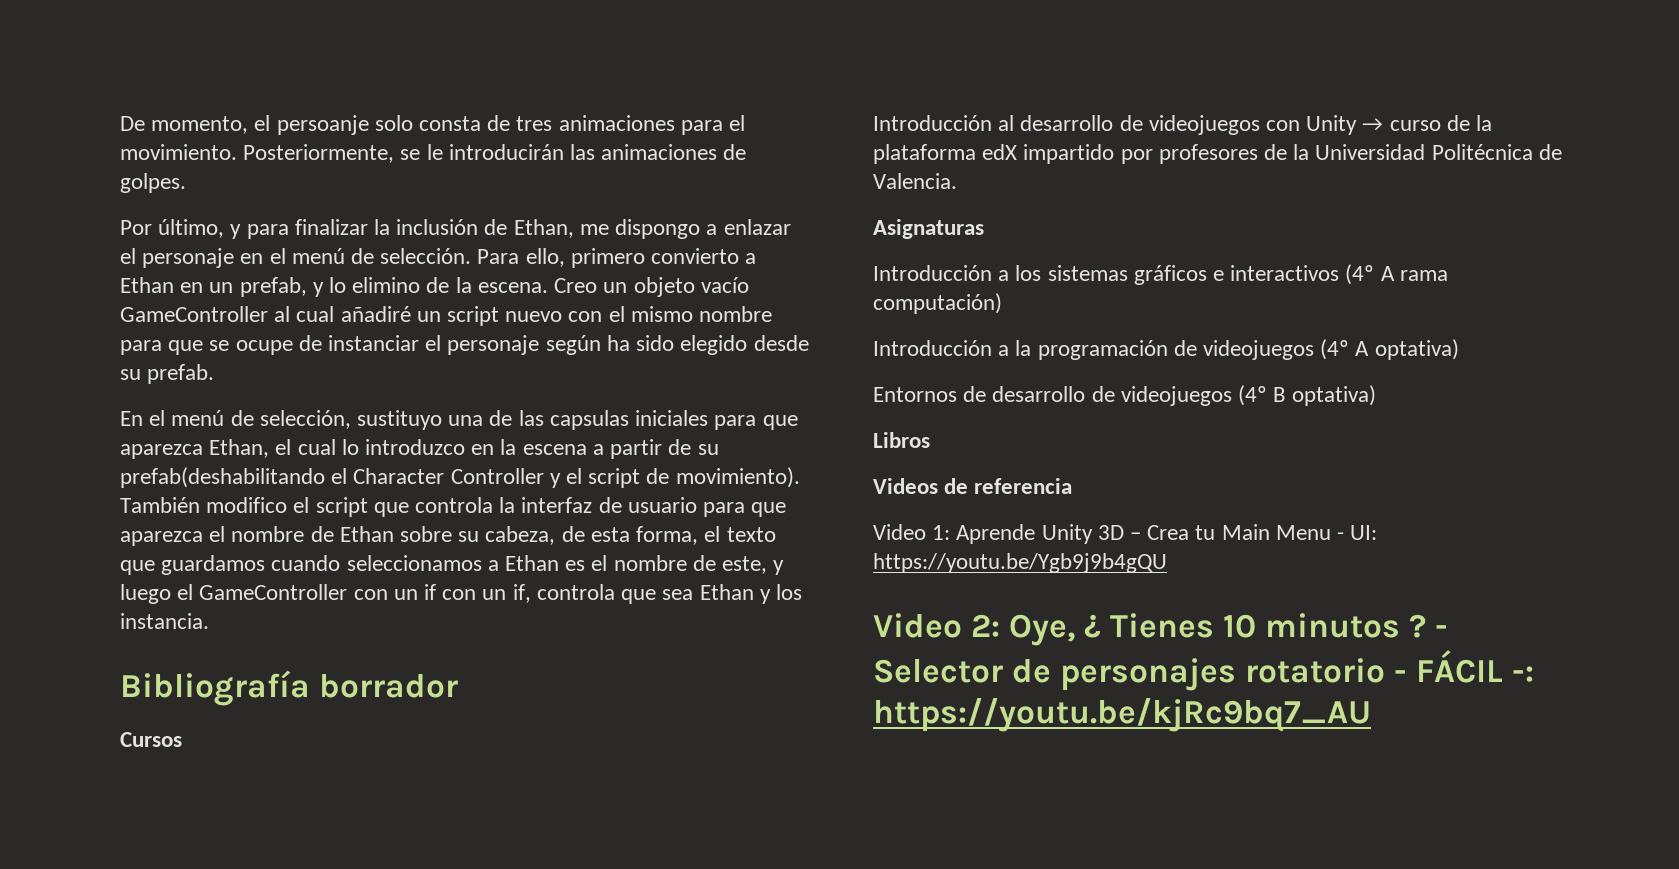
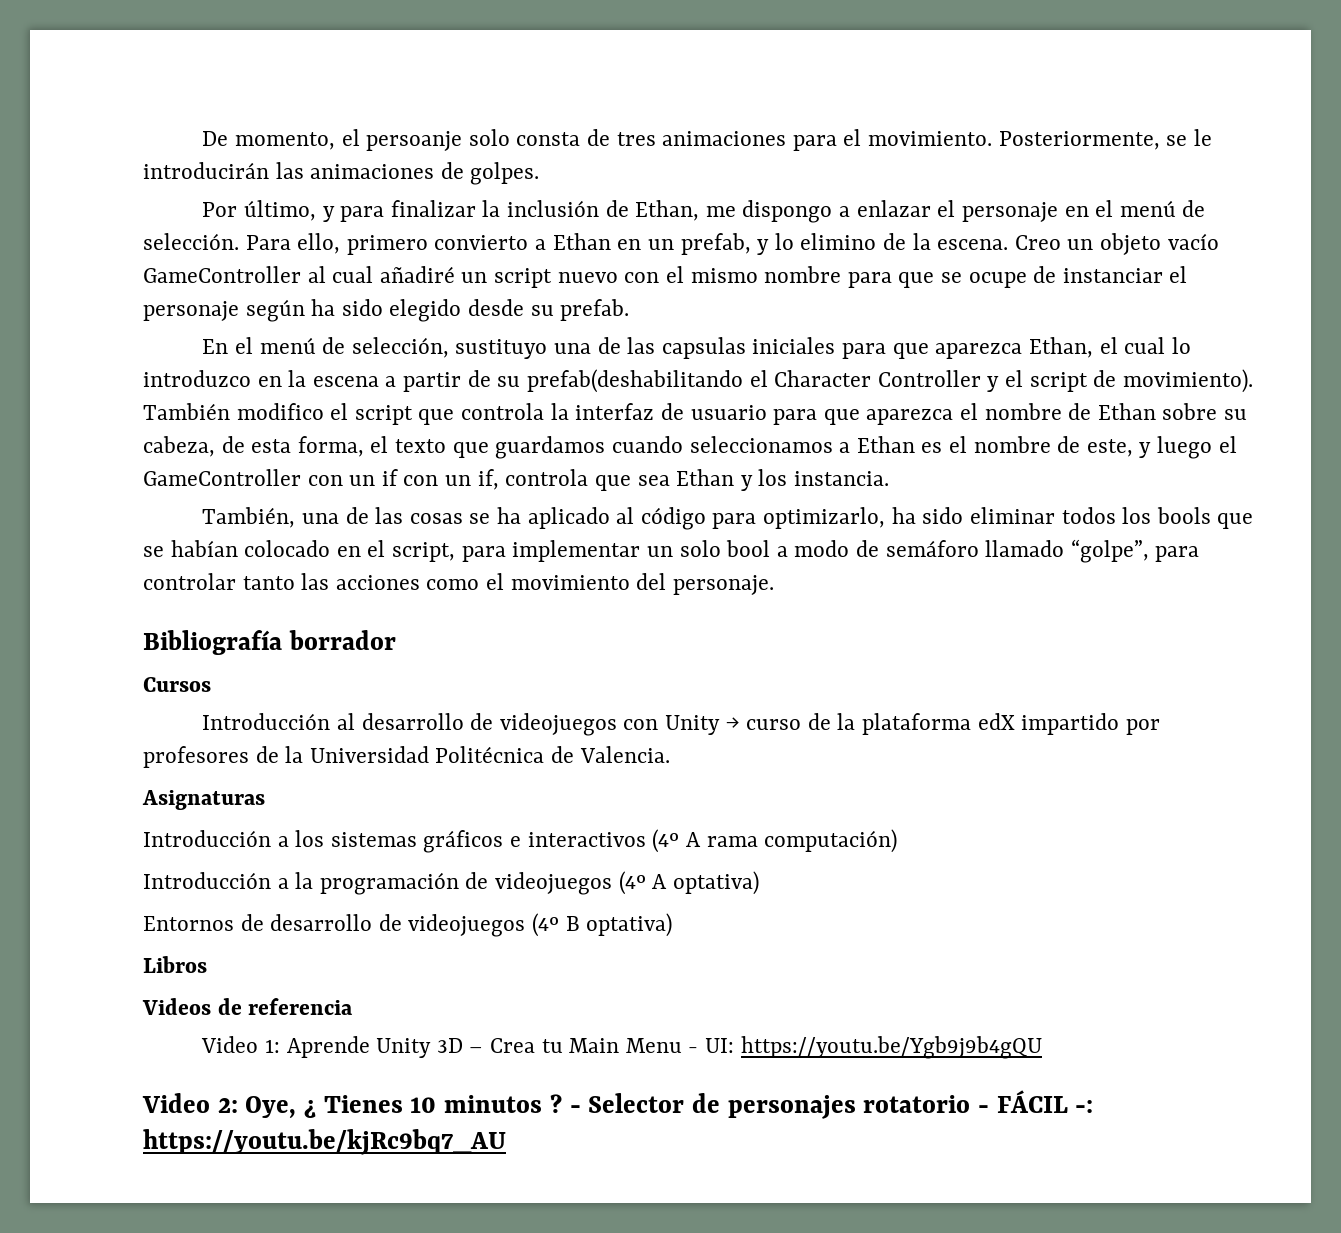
(209, 621) none -> [202,507,1254,530] [143,539,1200,563] [143,573,774,595] // También, una de las cosas se ha aplicado al código para optimizarlo, ha sido eliminar todos los bools que se habían colocado en el script, para implementar un solo bool a modo de semáforo llamado “golpe”, para controlar tanto las acciones como el movimiento del personaje.

